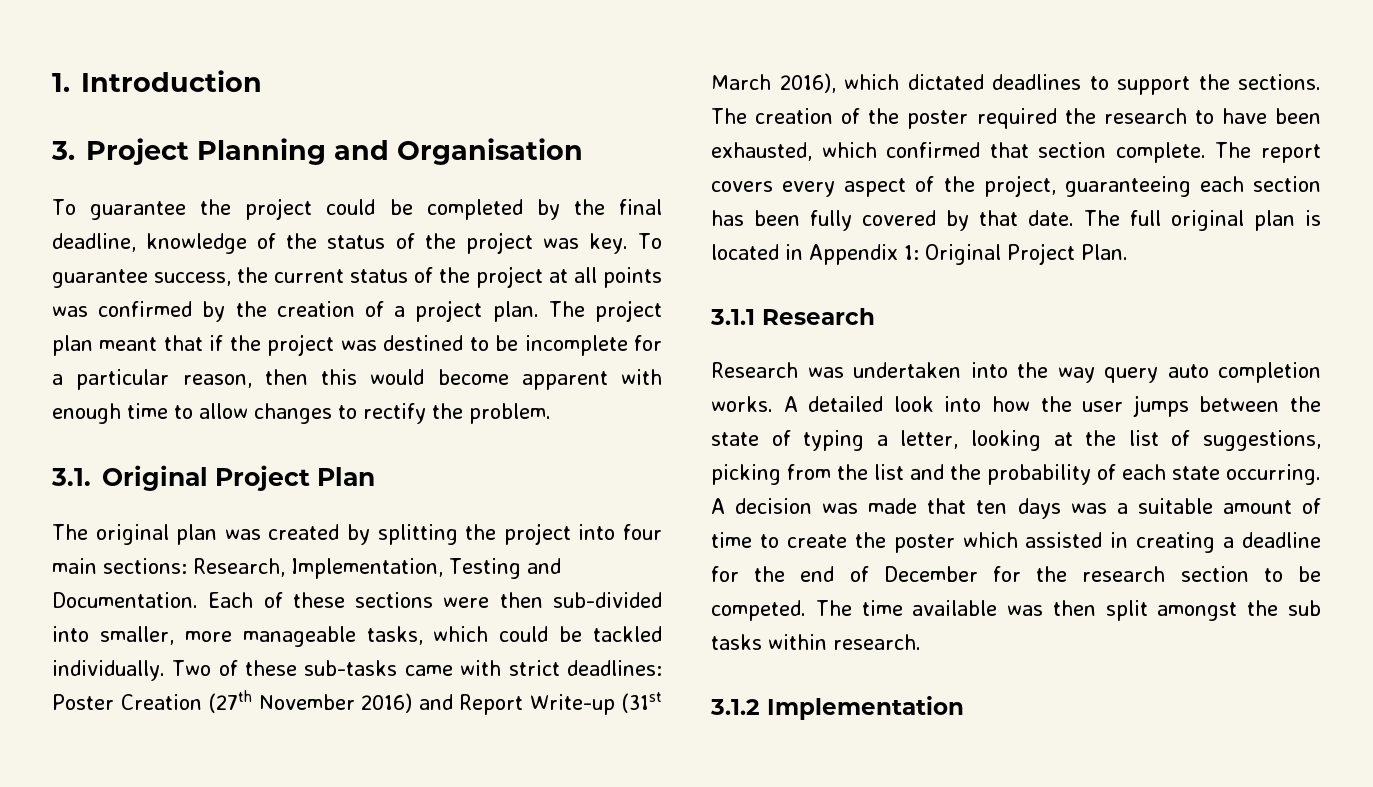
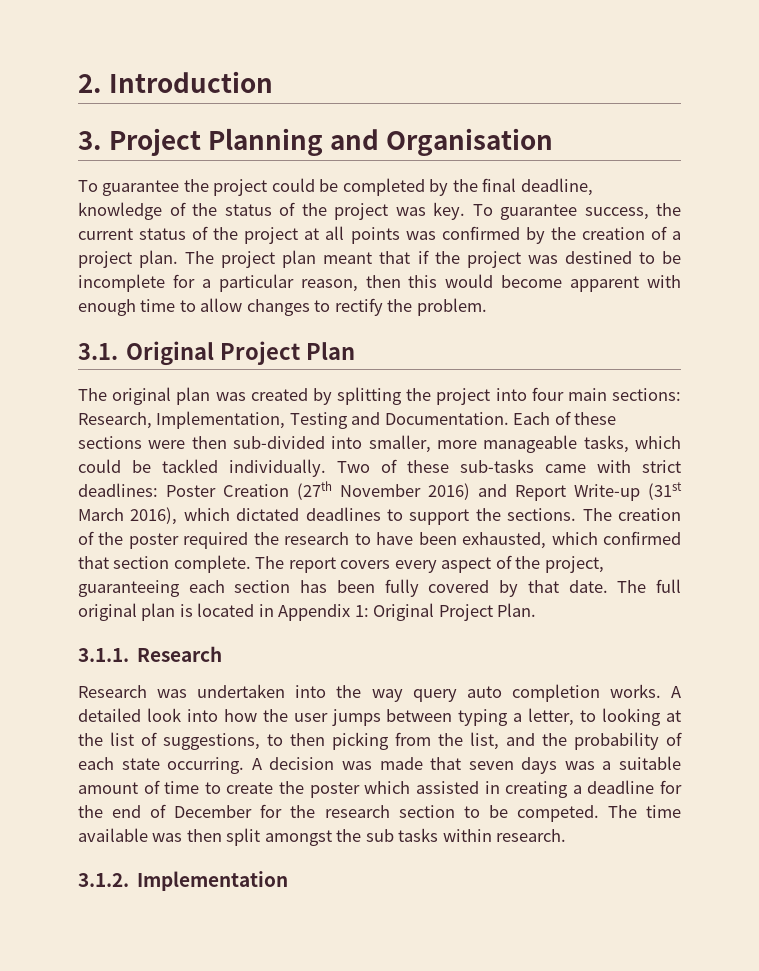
[52,73,70,92] 1. -> [78,74,101,93] 2.
[710,309,755,325] 3.1.1 -> [78,648,129,662] 3.1.1.
[1290,396,1321,412] [711,430,791,446] the state of -> (453, 715) none
(959, 439) none -> [580,710,597,722] to
(1321, 440) none -> [267,733,325,746] to then
[874,464,904,480] list -> [470,732,499,750] list,
[976,500,1008,514] ten -> [468,761,514,770] seven
[710,699,760,715] 3.1.2 -> [78,873,129,887] 3.1.2.

